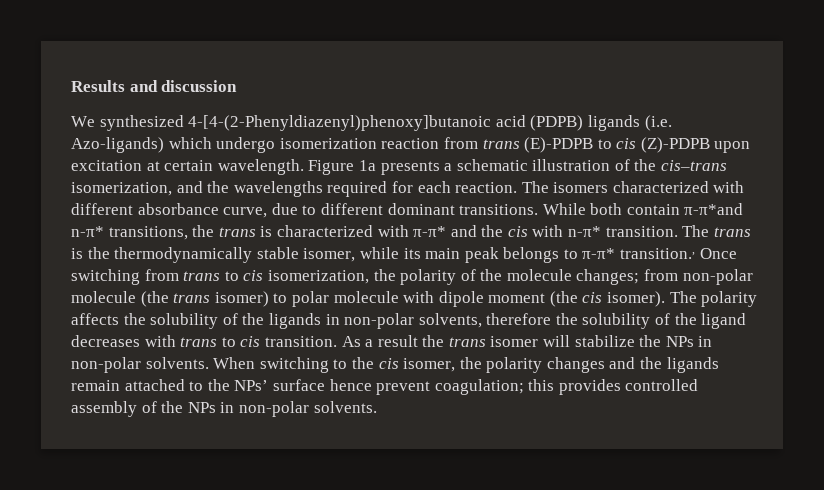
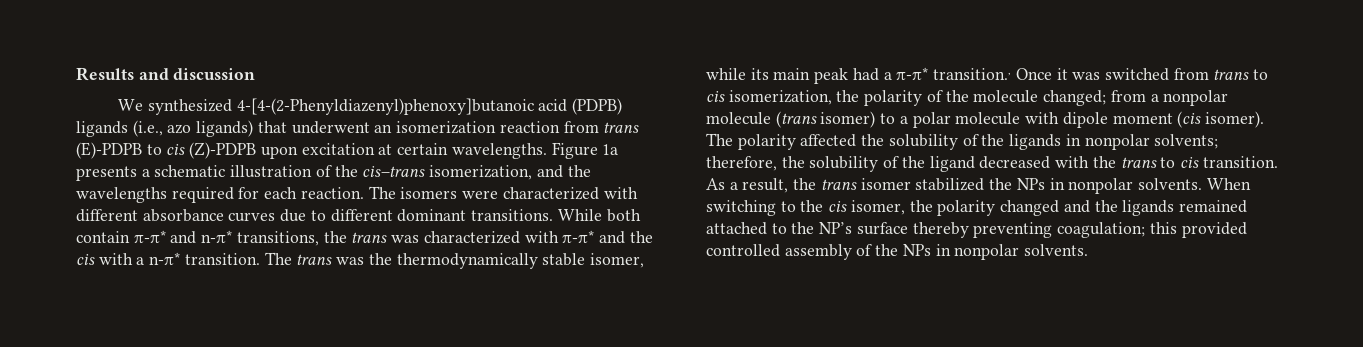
[644,115,672,131] [71,137,276,153] (i.e. Azo-ligands) which undergo -> [132,120,393,137] (i.e., azo ligands) that underwent an
[217,159,304,175] wavelength. -> [451,143,547,159] wavelengths.
(609, 187) none -> [462,190,499,199] were
[223,207,268,218] curve, -> [228,212,276,222] curves
[684,203,744,215] π-π*and -> [133,230,197,244] π-π* and
[260,226,273,237] is -> [391,235,420,243] was
(564, 231) none -> [136,257,145,265] a
[71,248,83,259] is -> [336,257,365,265] was
[503,247,578,263] belongs to -> [852,68,892,81] had a
[71,269,140,285] switching -> [1056,68,1169,81] it was switched
[576,269,753,285] [71,291,211,307] changes; from non-polar molecule (the trans -> [1043,90,1229,106] [706,111,817,128] changed; from a nonpolar molecule (trans
(288, 298) none -> [899,116,908,124] a
[549,291,603,307] (the cis -> [1177,111,1202,128] (cis
[71,313,119,325] affects -> [800,134,857,147] affected
[344,313,552,329] non-polar solvents, therefore -> [1084,134,1219,150] [706,156,777,171] nonpolar solvents; therefore,
[71,335,176,347] decreases with -> [979,156,1116,169] decreased with the
[377,335,418,347] result -> [742,178,789,193] result,
[543,335,713,347] [71,357,141,373] will stabilize the NPs in non-polar -> [915,178,1134,194] stabilized the NPs in nonpolar
[546,357,605,373] changes -> [1000,200,1060,216] changed
[71,380,120,391] remain -> [1178,200,1247,213] remained
[234,379,431,395] NPs’ surface hence prevent -> [819,222,1053,238] NP’s surface thereby preventing
[558,379,621,395] provides -> [1181,222,1247,238] provided
[238,401,309,417] non-polar -> [954,244,1020,260] nonpolar

